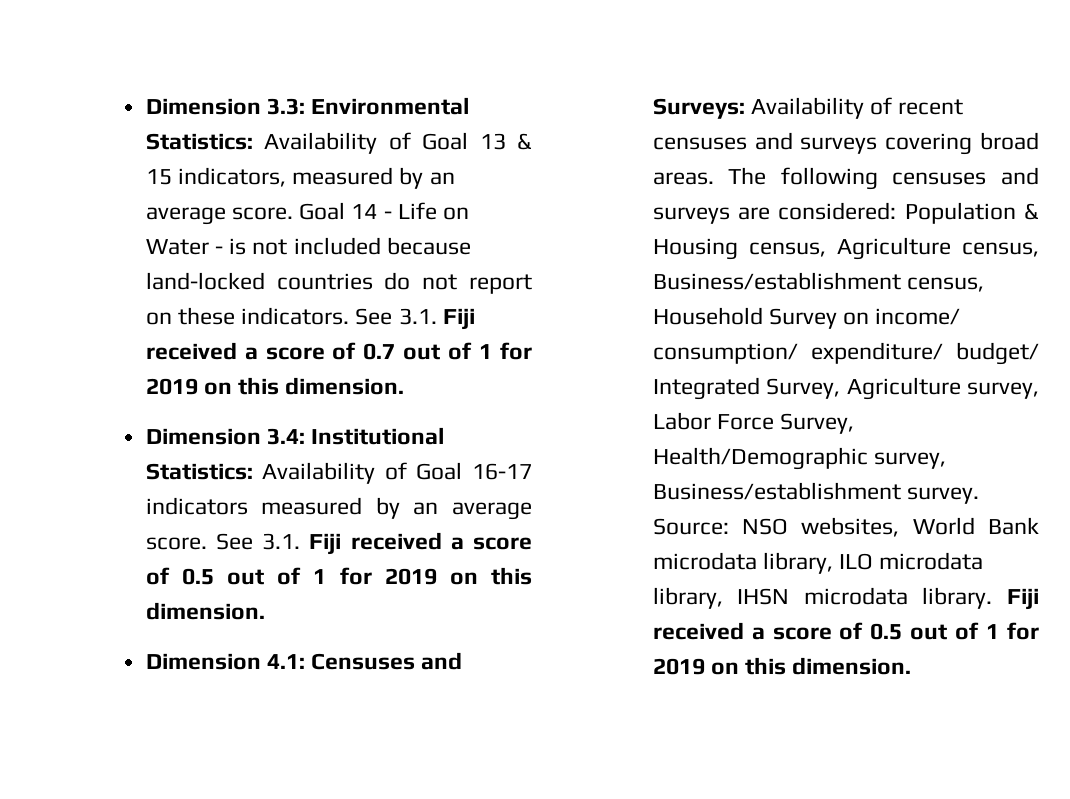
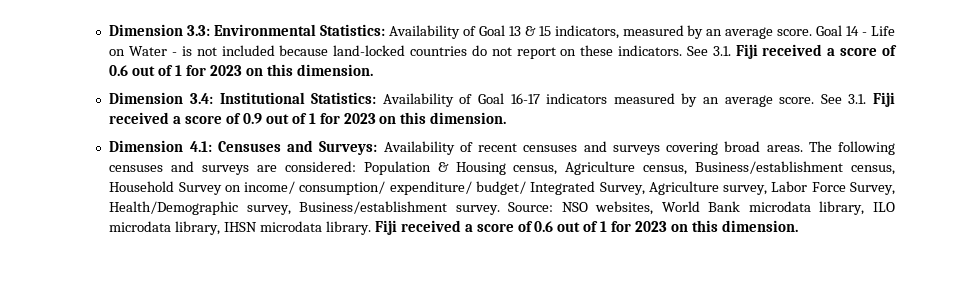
[363,342,533,360] [145,378,198,395] 0.7 out of 1 for 2019 -> [109,65,242,76] 0.6 out of 1 for 2023
[181,567,437,585] 0.5 out of 1 for 2019 -> [242,113,376,124] 0.9 out of 1 for 2023
[870,622,1039,640] [652,658,705,675] 0.5 out of 1 for 2019 -> [534,221,668,232] 0.6 out of 1 for 2023

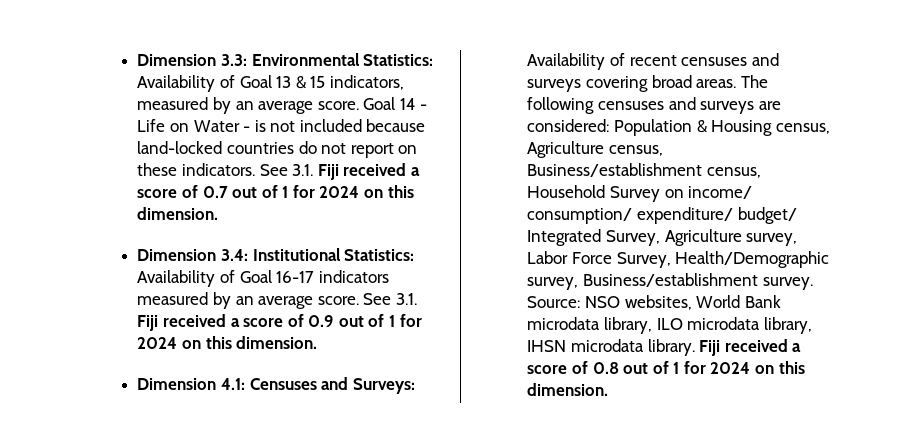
[109,65,242,76] 0.6 out of 1 for 2023 -> [202,185,360,198] 0.7 out of 1 for 2024
[343,113,376,124] 2023 -> [137,337,178,349] 2024
[534,221,668,232] 0.6 out of 1 for 2023 -> [592,361,751,374] 0.8 out of 1 for 2024

